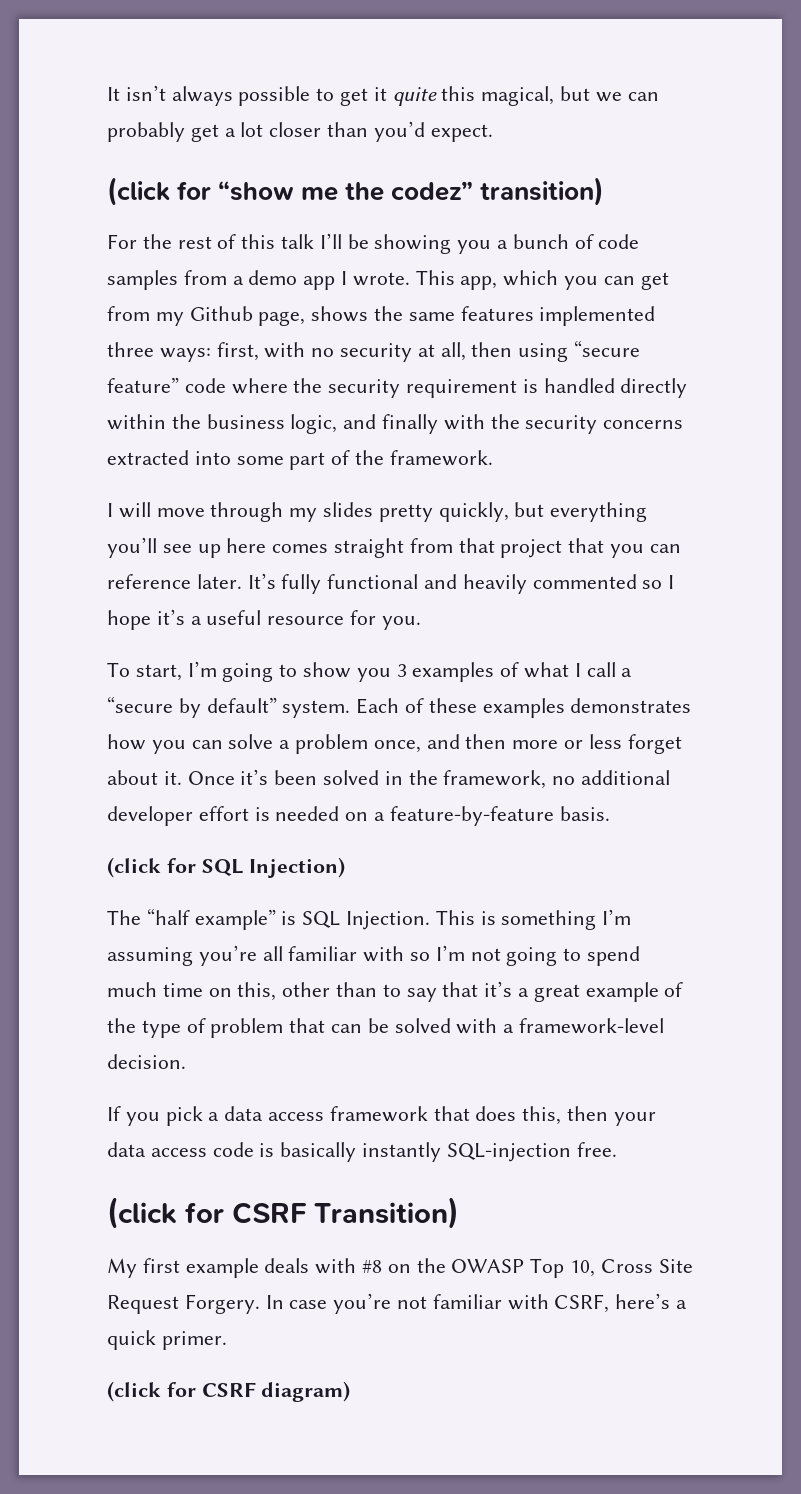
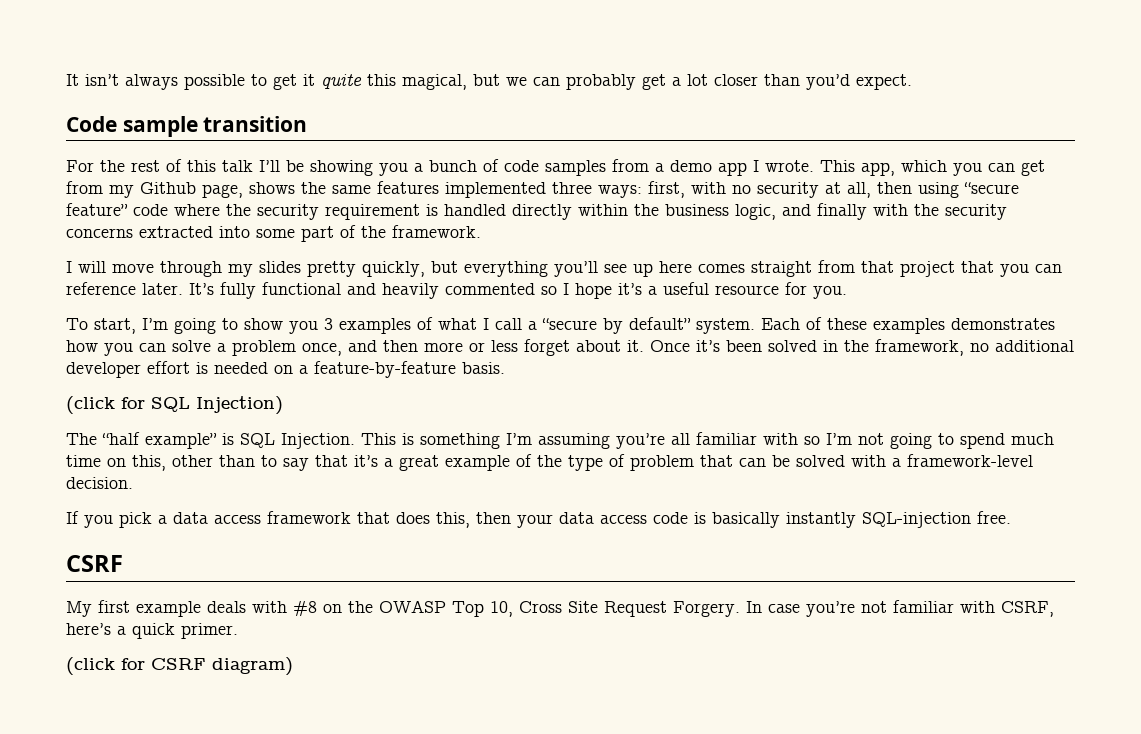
[107,177,605,206] (click for “show me the codez” transition) -> [66,116,308,137] Code sample transition
[107,1197,459,1229] (click for CSRF Transition) -> [66,555,123,572] CSRF

